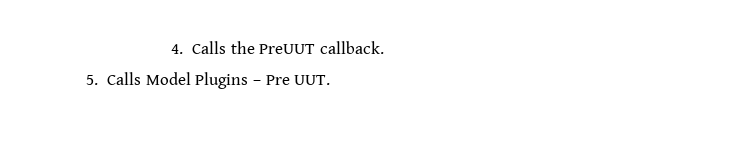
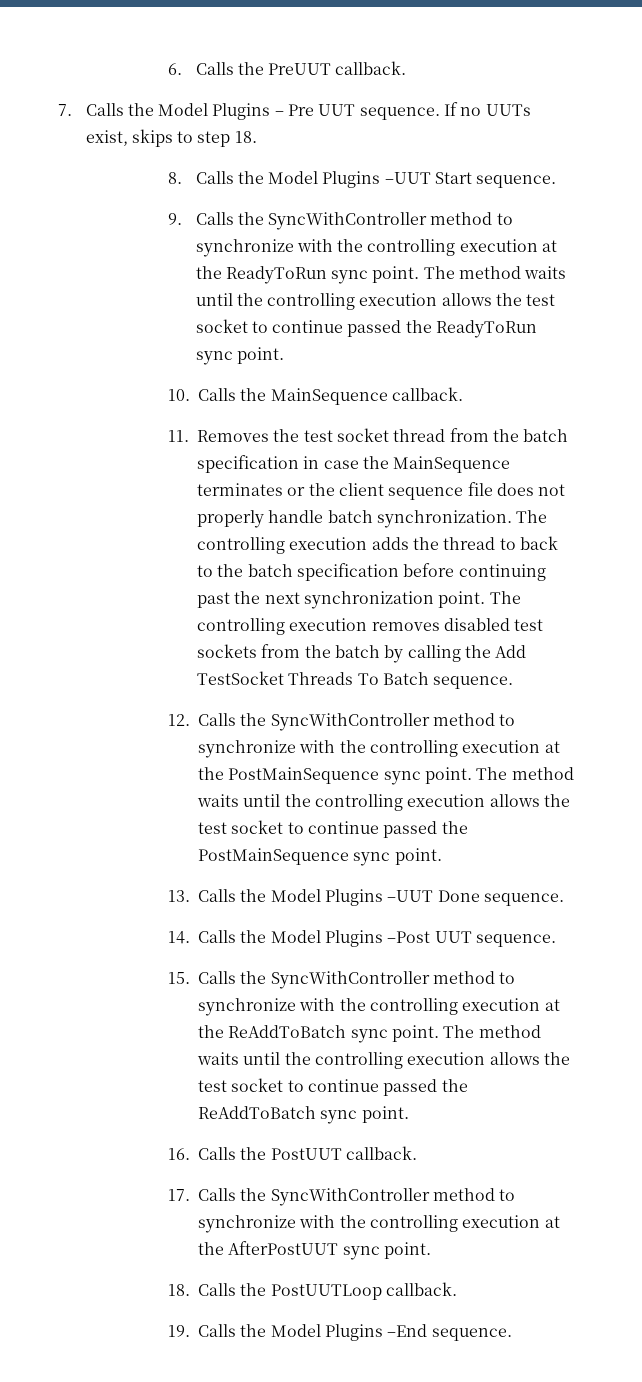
[170,44,183,54] 4. -> [168,63,183,75] 6.
[86,72,142,85] 5. Calls -> [58,103,154,116] 7. Calls the
[294,75,331,85] UUT. -> [318,102,531,120] [85,129,257,147] [168,171,557,188] [168,212,513,230] [195,239,558,257] [195,266,567,284] [195,293,556,310] [195,319,538,338] [195,347,284,365] [168,387,463,405] [168,428,569,442] [197,455,511,473] [197,482,566,500] [197,510,548,528] [197,536,558,554] [197,563,546,581] [197,591,521,609] [197,618,544,635] [197,644,527,663] [197,671,514,689] [168,713,516,731] [198,740,560,758] [198,767,574,785] [197,794,570,811] [198,820,468,838] [198,848,442,866] [168,889,564,906] [168,930,556,947] [168,971,516,989] [198,998,560,1016] [198,1025,541,1043] [197,1052,570,1069] [198,1078,468,1096] [198,1106,409,1124] [168,1146,417,1160] [168,1188,516,1206] [198,1215,560,1233] [198,1241,431,1260] [168,1282,457,1300] [168,1324,512,1341] UUT sequence. If no UUTs exist, skips to step 18. // 8. Calls the Model Plugins –UUT Start sequence. // 9. Calls the SyncWithController method to synchronize with the controlling execution at the ReadyToRun sync point. The method waits until the controlling execution allows the test socket to continue passed the ReadyToRun sync point. // 10. Calls the MainSequence callback. // 11. Removes the test socket thread from the batch specification in case the MainSequence terminates or the client sequence file does not properly handle batch synchronization. The controlling execution adds the thread to back to the batch specification before continuing past the next synchronization point. The controlling execution removes disabled test sockets from the batch by calling the Add TestSocket Threads To Batch sequence. // 12. Calls the SyncWithController method to synchronize with the controlling execution at the PostMainSequence sync point. The method waits until the controlling execution allows the test socket to continue passed the PostMainSequence sync point. // 13. Calls the Model Plugins –UUT Done sequence. // 14. Calls the Model Plugins –Post UUT sequence. // 15. Calls the SyncWithController method to synchronize with the controlling execution at the ReAddToBatch sync point. The method waits until the controlling execution allows the test socket to continue passed the ReAddToBatch sync point. // 16. Calls the PostUUT callback. // 17. Calls the SyncWithController method to synchronize with the controlling execution at the AfterPostUUT sync point. // 18. Calls the PostUUTLoop callback. // 19. Calls the Model Plugins –End sequence.

